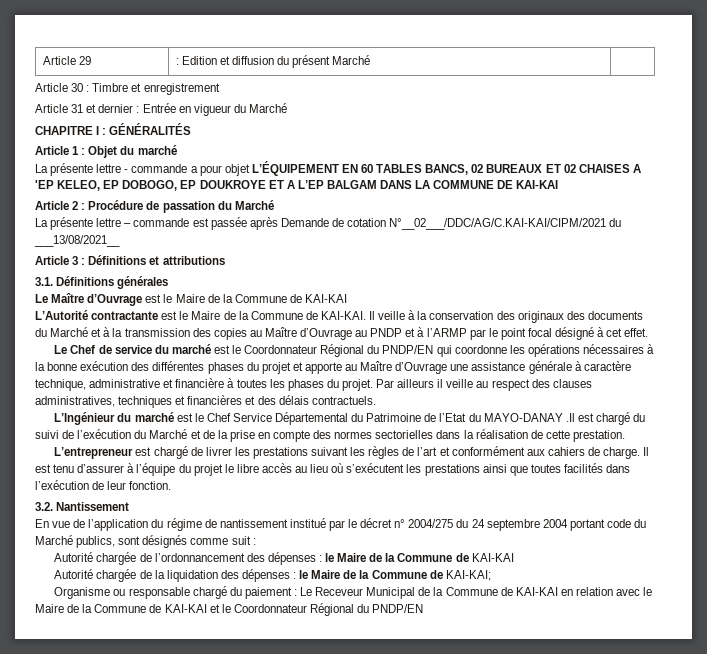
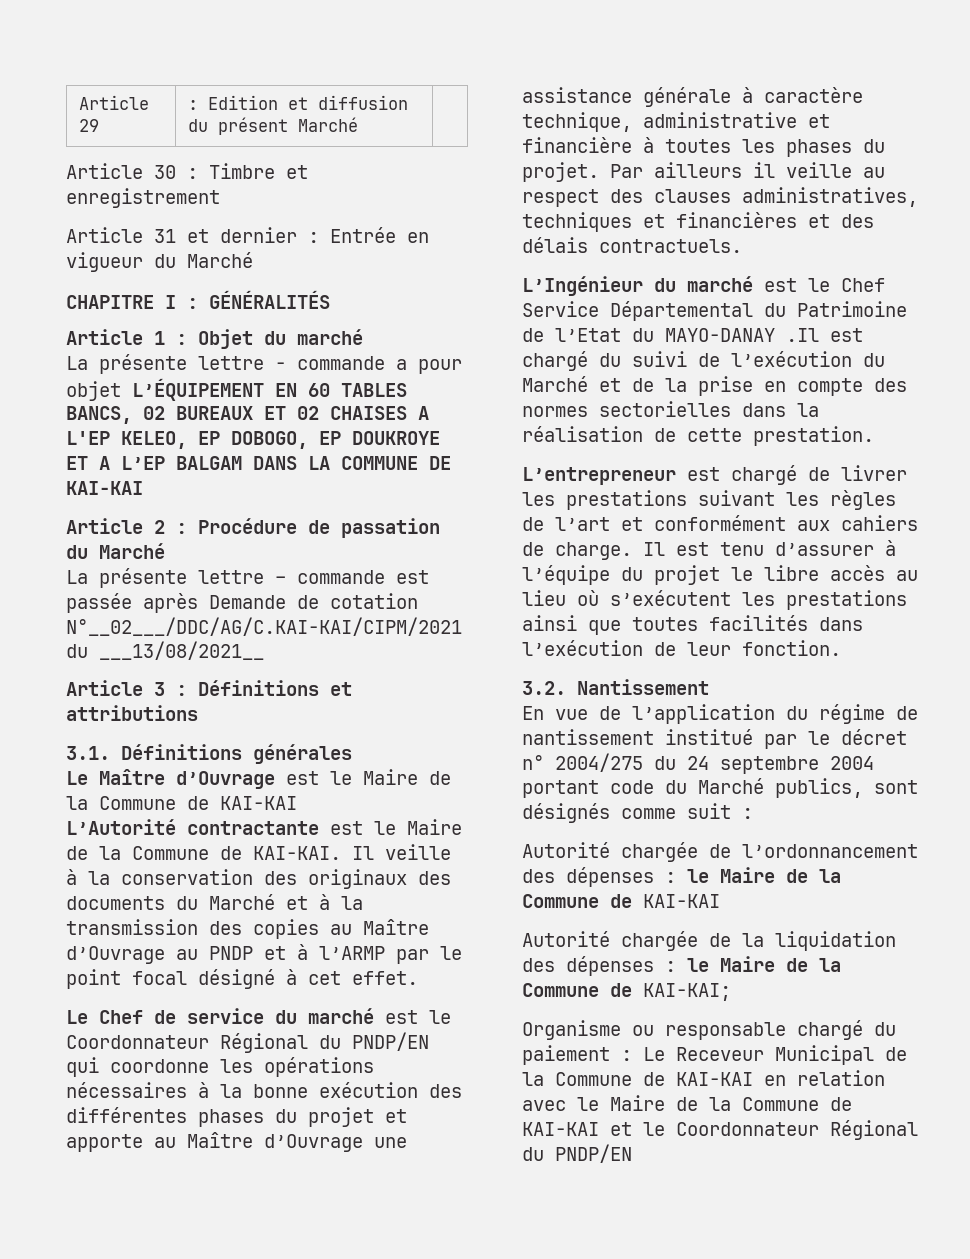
[35,180,54,189] 'EP -> [66,431,110,445] L'EP

